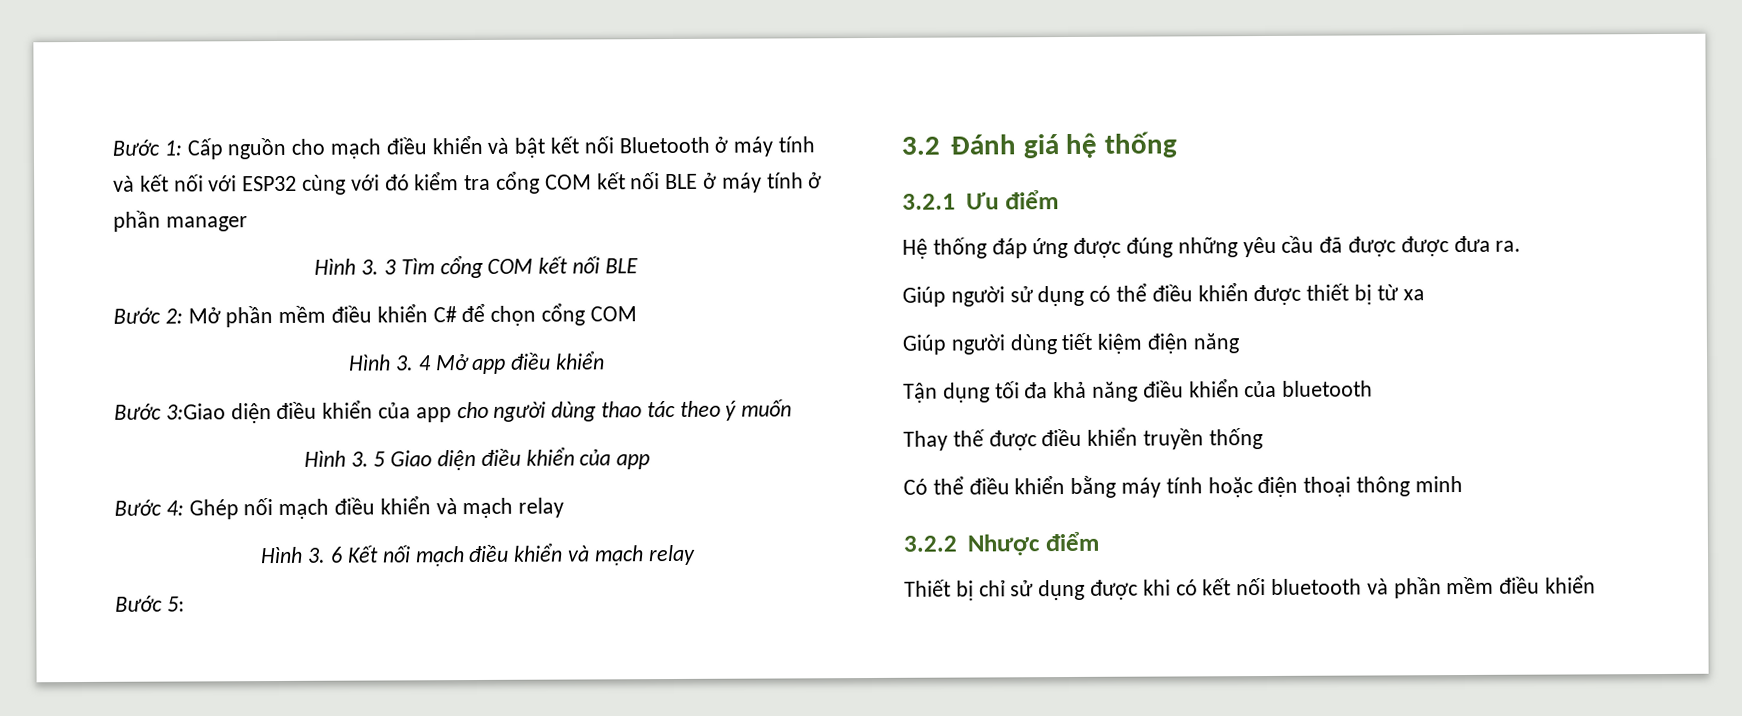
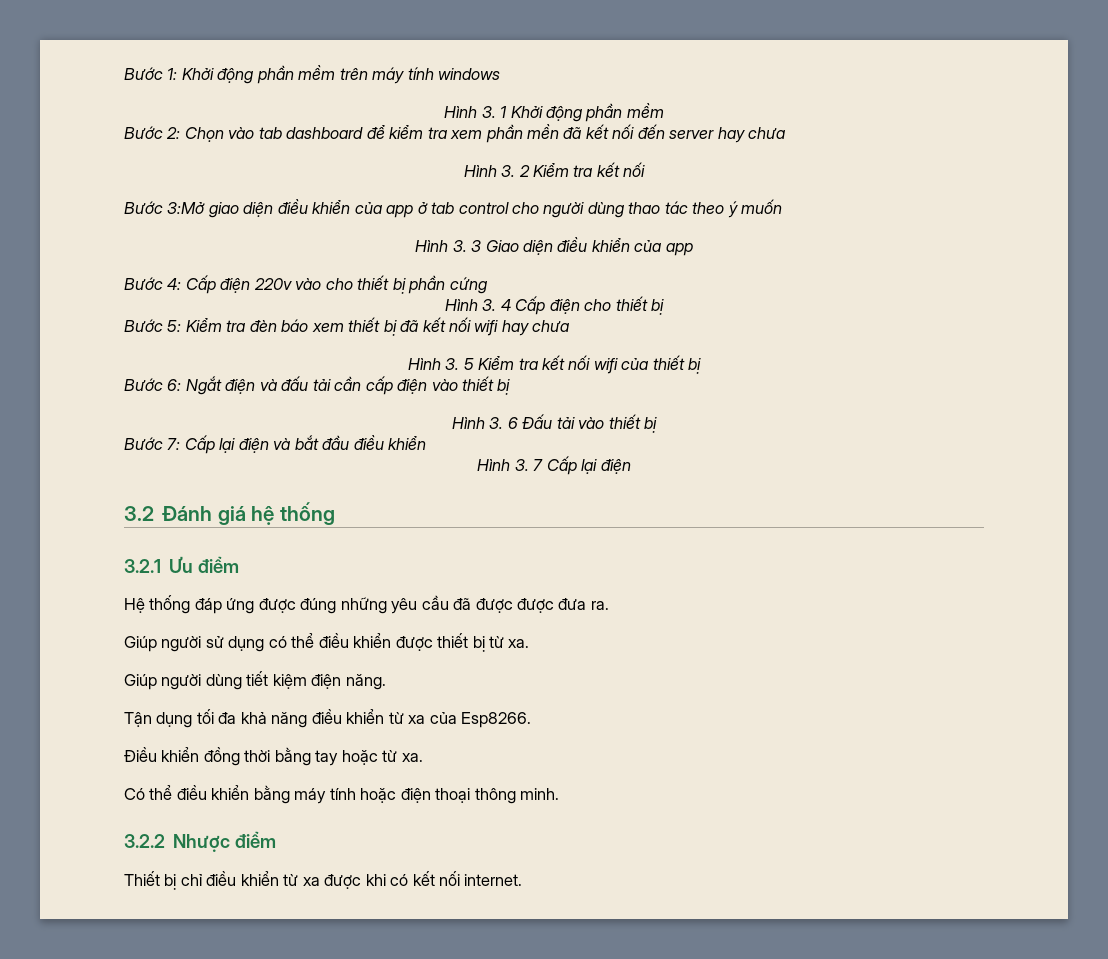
[186,135,816,160] [113,171,823,195] [113,210,248,232] [314,255,638,279] [113,303,637,328] [348,351,605,375] [114,400,452,424] Cấp nguồn cho mạch điều khiển và bật kết nối Bluetooth ở máy tính và kết nối với ESP32 cùng với đó kiểm tra cổng COM kết nối BLE ở máy tính ở phần manager // Hình 3. 3 Tìm cổng COM kết nối BLE // Bước 2: Mở phần mềm điều khiển C# để chọn cổng COM // Hình 3. 4 Mở app điều khiển // Bước 3:Giao diện điều khiển của app -> [181,65,501,84] [444,103,664,122] [124,124,786,143] [463,162,646,177] [124,199,509,218] Khởi động phần mềm trên máy tính windows // Hình 3. 1 Khởi động phần mềm // Bước 2: Chọn vào tab dashboard để kiểm tra xem phần mền đã kết nối đến server hay chưa // Hình 3. 2 Kiểm tra kết nối // Bước 3:Mở giao diện điều khiển của app ở tab control
[373,451,386,467] 5 -> [471,240,482,252] 3
[188,496,565,520] [260,543,696,567] [115,595,185,612] Ghép nối mạch điều khiển và mạch relay // Hình 3. 6 Kết nối mạch điều khiển và mạch relay // Bước 5: -> [185,275,487,294] [444,296,665,315] [124,317,570,336] [407,355,702,374] [124,376,511,395] [451,414,658,433] [124,435,427,454] [477,456,631,475] Cấp điện 220v vào cho thiết bị phần cứng // Hình 3. 4 Cấp điện cho thiết bị // Bước 5: Kiểm tra đèn báo xem thiết bị đã kết nối wifi hay chưa // Hình 3. 5 Kiểm tra kết nối wifi của thiết bị // Bước 6: Ngắt điện và đấu tải cần cấp điện vào thiết bị // Hình 3. 6 Đấu tải vào thiết bị // Bước 7: Cấp lại điện và bắt đầu điều khiển // Hình 3. 7 Cấp lại điện
[1402,289,1425,301] xa -> [508,639,530,648] xa.
[1192,333,1239,354] năng -> [345,674,386,690] năng.
[1244,380,1374,398] [903,427,1263,451] của bluetooth // Thay thế được điều khiển truyền thống -> [388,712,532,728] [124,747,423,766] từ xa của Esp8266. // Điều khiển đồng thời bằng tay hoặc từ xa.
[1414,476,1463,493] minh -> [520,788,560,800] minh.
[1010,579,1086,601] sử dụng -> [206,871,320,886] điều khiển từ xa
[1271,575,1597,599] bluetooth và phần mềm điều khiển -> [464,874,523,886] internet.

